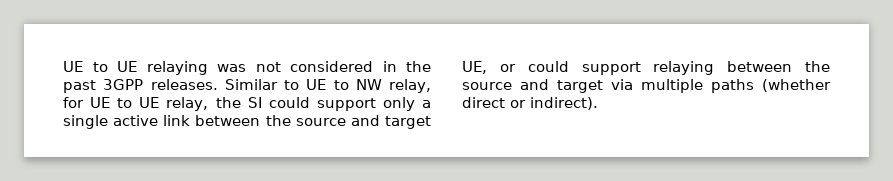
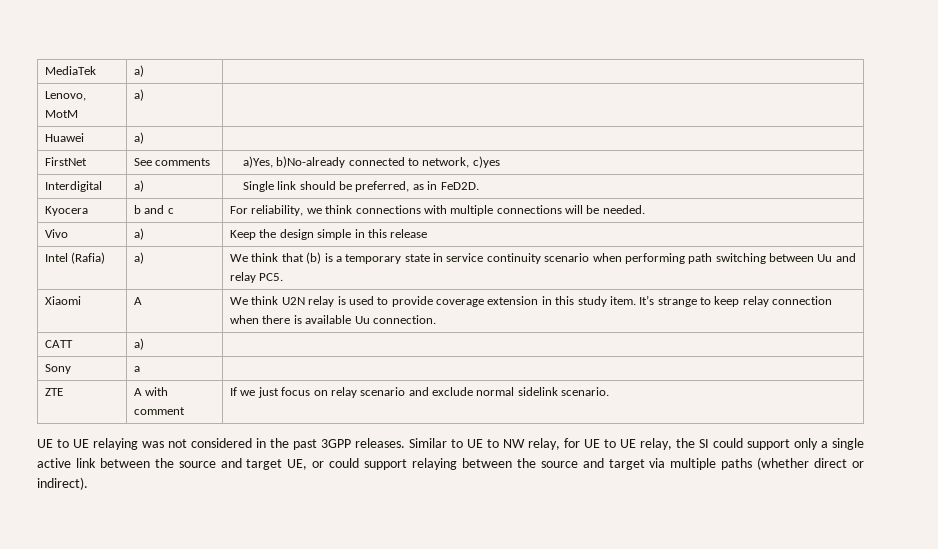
(63, 66) none -> [45,66,97,75] [134,65,145,77] [45,91,87,101] [45,110,79,118] [134,89,145,101] [45,133,85,142] [134,132,145,144] [45,157,88,166] [134,158,211,166] [242,156,500,168] [45,181,103,192] [134,180,145,192] [242,181,479,192] [45,206,89,216] [134,205,174,214] [230,205,645,216] [45,229,69,238] [134,228,145,240] [230,229,428,240] [45,252,106,264] [134,252,145,264] [230,252,856,264] [230,272,284,283] [45,296,82,305] [134,297,143,305] [230,295,833,307] [230,315,436,324] [45,340,74,348] [134,338,145,350] [45,364,72,374] [134,366,141,372] [45,388,64,396] [134,387,169,396] [134,407,186,415] [230,387,610,398] MediaTek | a) | // Lenovo, MotM | a) | // Huawei | a) | // FirstNet | See comments | a)Yes, b)No-already connected to network, c)yes // Interdigital | a) | Single link should be preferred, as in FeD2D. // Kyocera | b and c | For reliability, we think connections with multiple connections will be needed. // Vivo | a) | Keep the design simple in this release // Intel (Rafia) | a) | We think that (b) is a temporary state in service continuity scenario when performing path switching between Uu and relay PC5. // Xiaomi | A | We think U2N relay is used to provide coverage extension in this study item. It’s strange to keep relay connection when there is available Uu connection. // CATT | a) | // Sony | a | // ZTE | A with comment | If we just focus on relay scenario and exclude normal sidelink scenario. //

